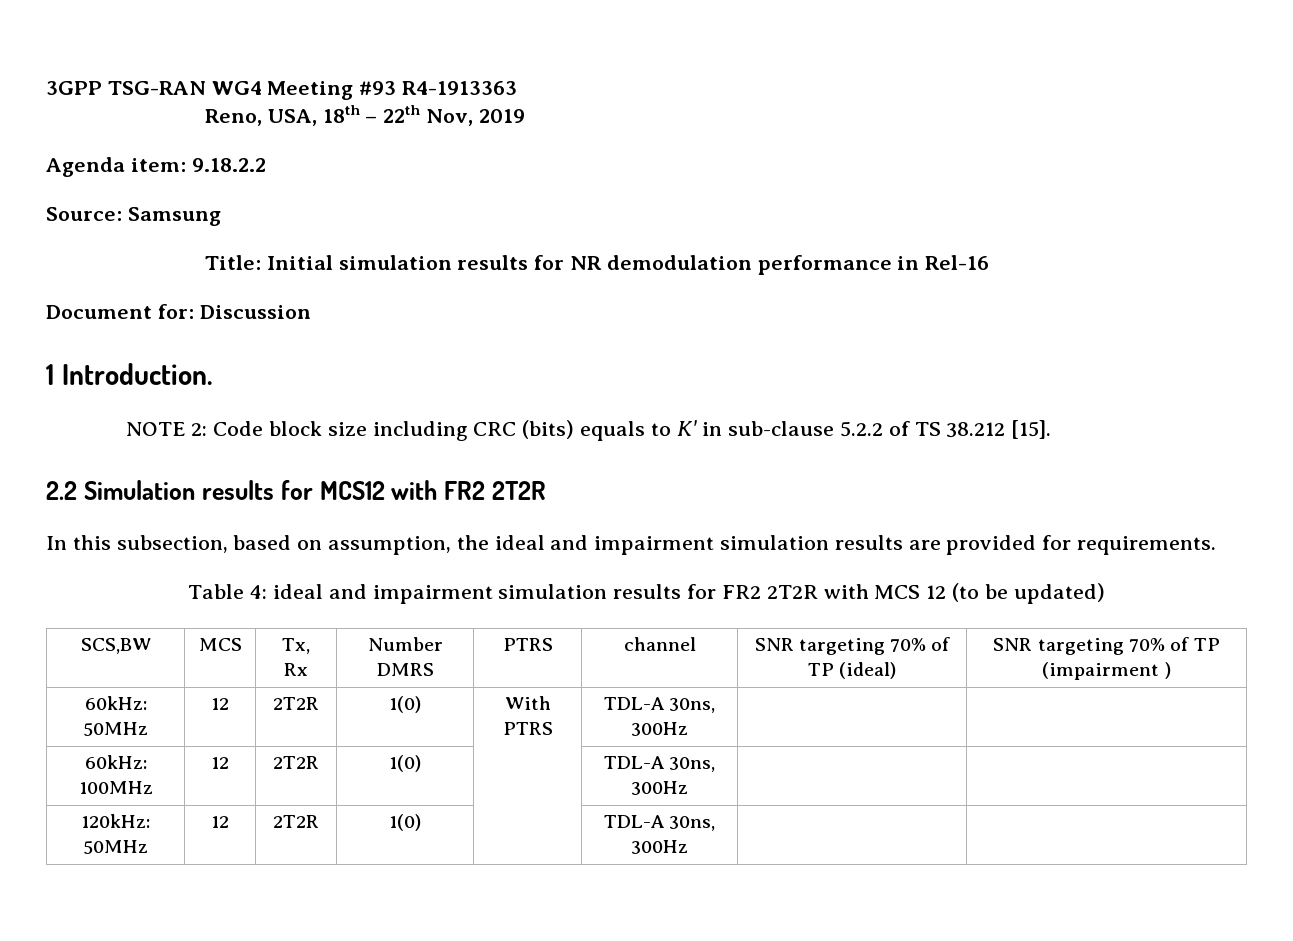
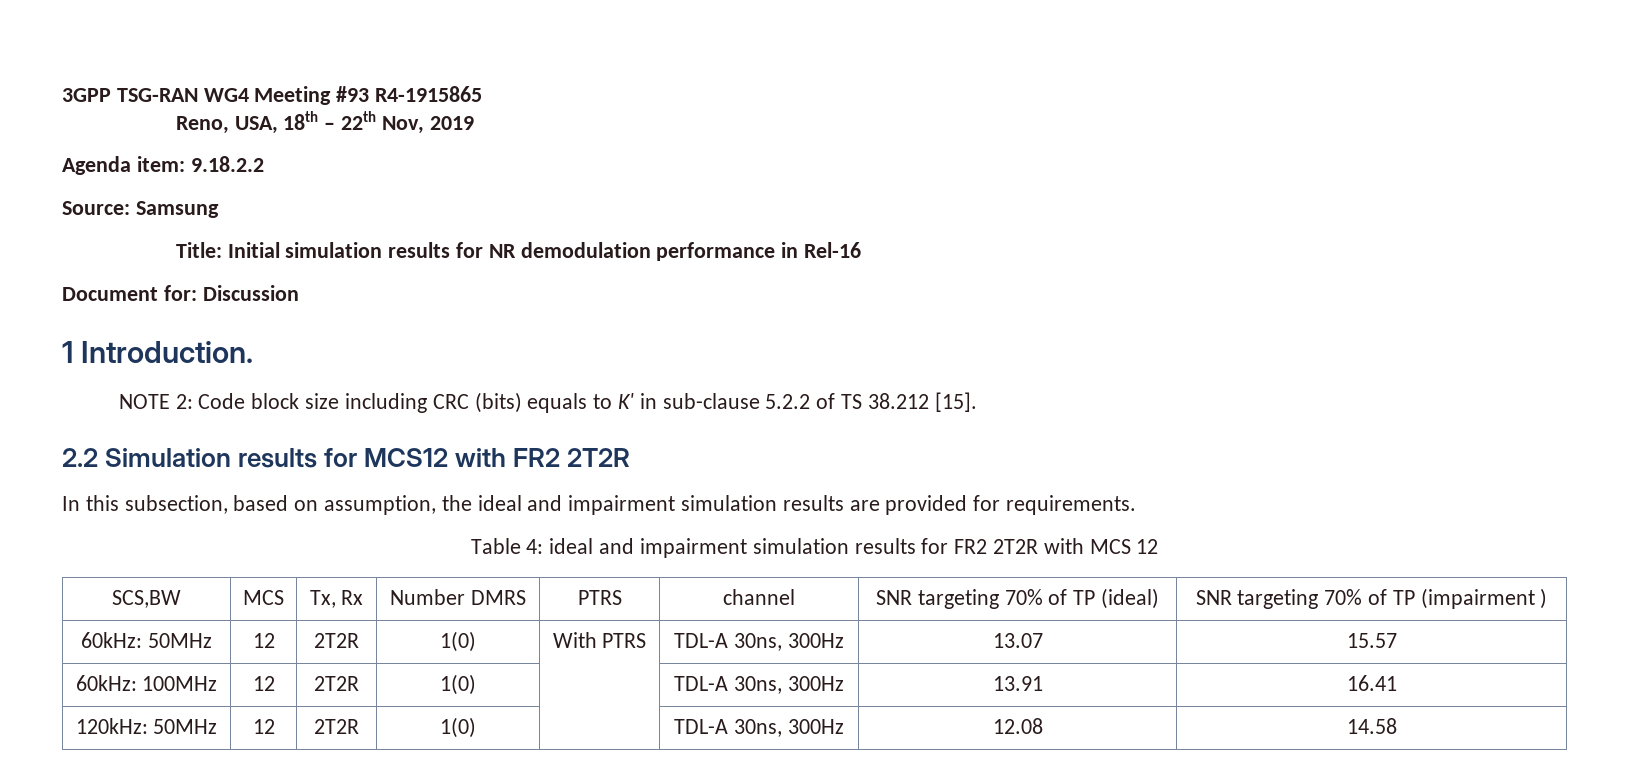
[402,81,518,95] R4-1913363 -> [375,86,483,102] R4-1915865
[951,583,1105,604] (to be updated) -> (1159, 546) none
(688, 729) | -> [992,633,1043,648] [1346,633,1397,648] 13.07 | 15.57
(688, 788) | -> [992,676,1043,691] [1346,675,1397,691] 13.91 | 16.41
(688, 847) | -> [992,718,1043,734] [1346,718,1397,734] 12.08 | 14.58

